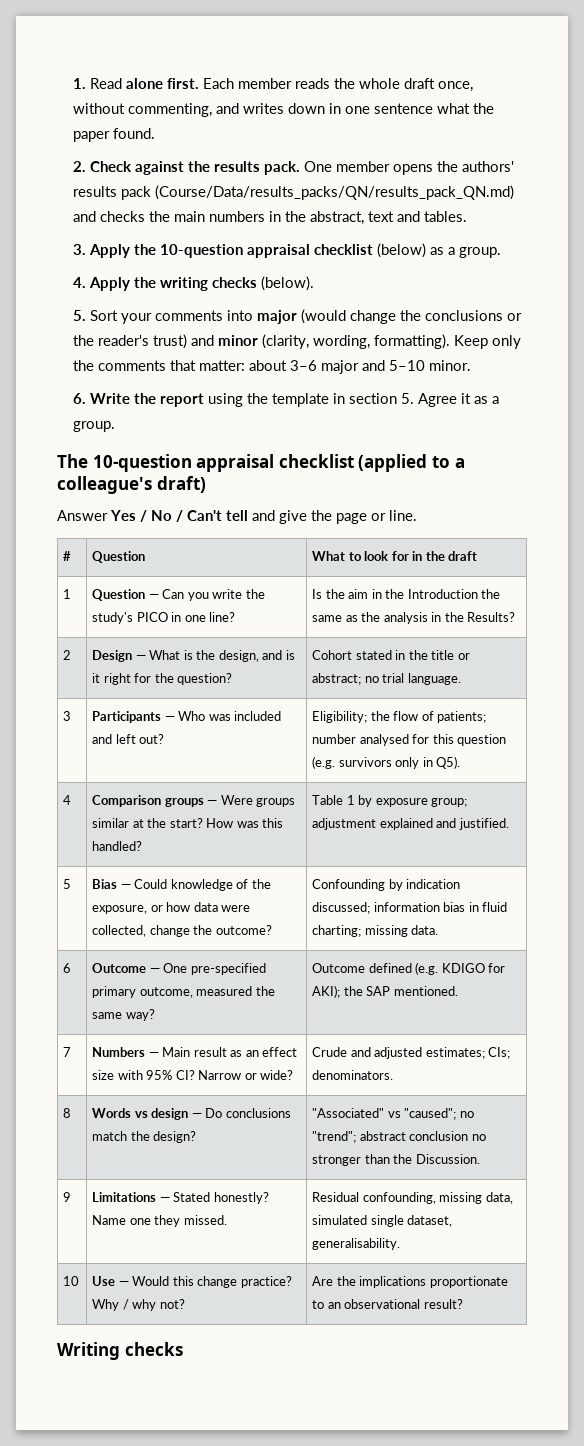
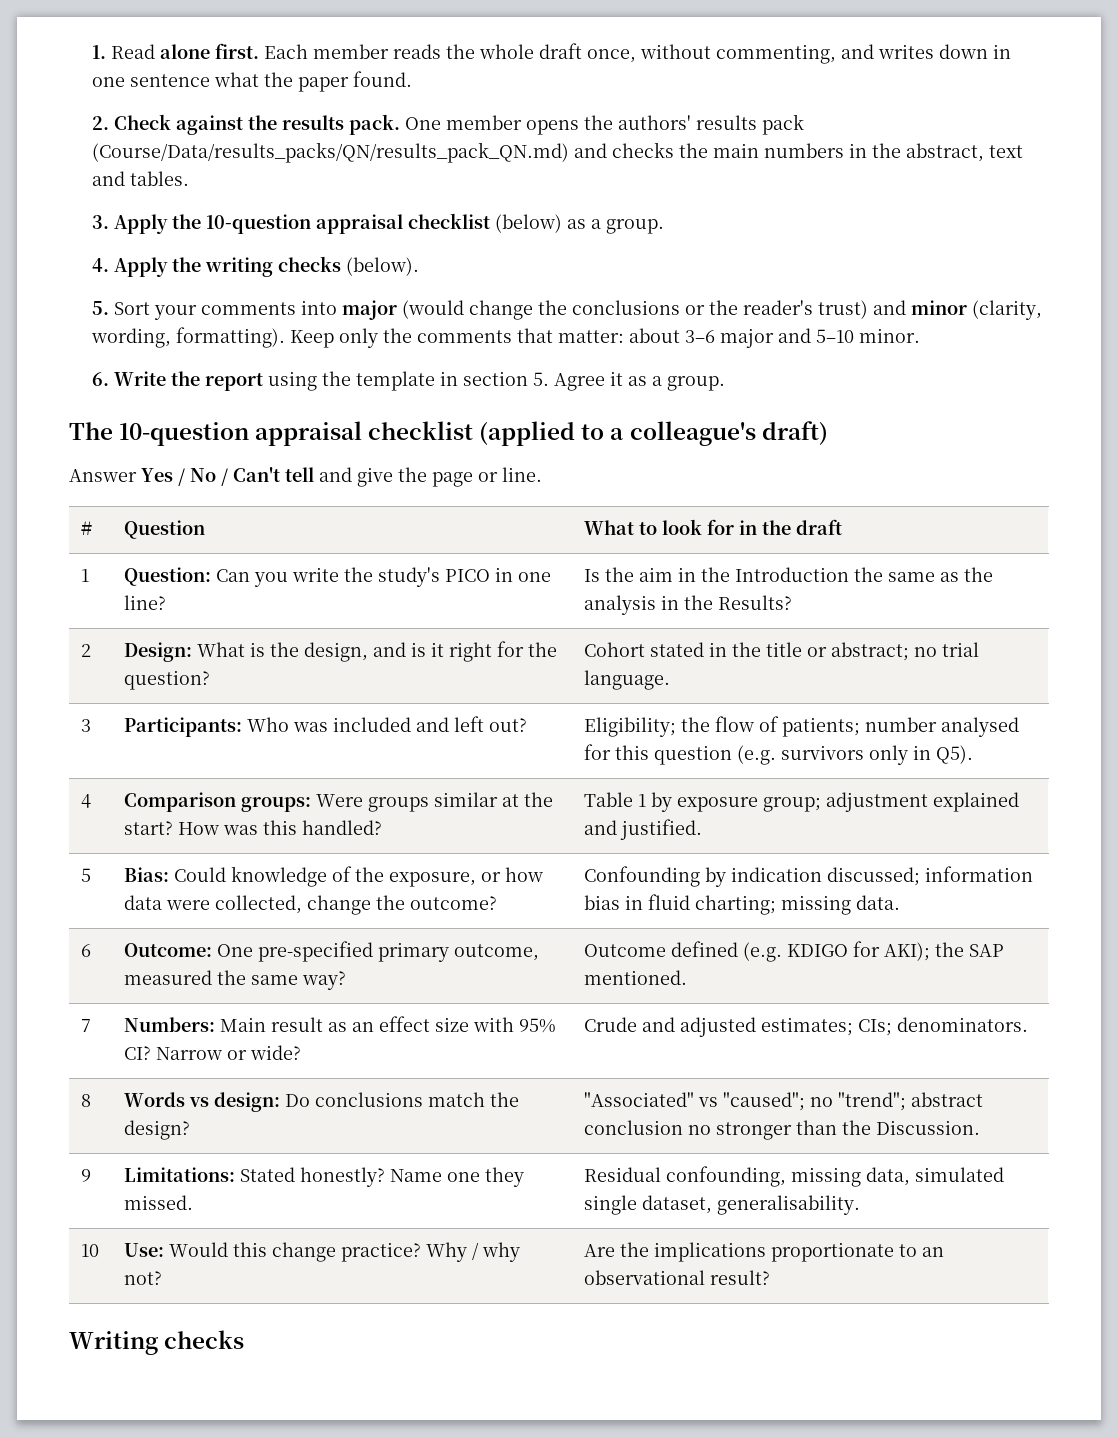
[92,589,159,601] Question — -> [124,567,212,586] Question:
[92,650,146,662] Design — -> [124,642,193,662] Design:
[92,711,175,723] Participants — -> [124,717,243,737] Participants:
[164,798,218,807] groups — -> [241,796,312,812] groups:
[92,879,131,889] Bias — -> [124,867,170,882] Bias:
[92,963,160,973] Outcome — -> [124,943,213,957] Outcome:
[92,1047,159,1057] Numbers — -> [124,1017,216,1032] Numbers:
[151,1108,202,1120] design — -> [214,1092,281,1112] design:
[92,1192,170,1202] Limitations — -> [124,1167,236,1182] Limitations:
[92,1276,129,1286] Use — -> [124,1243,165,1257] Use:

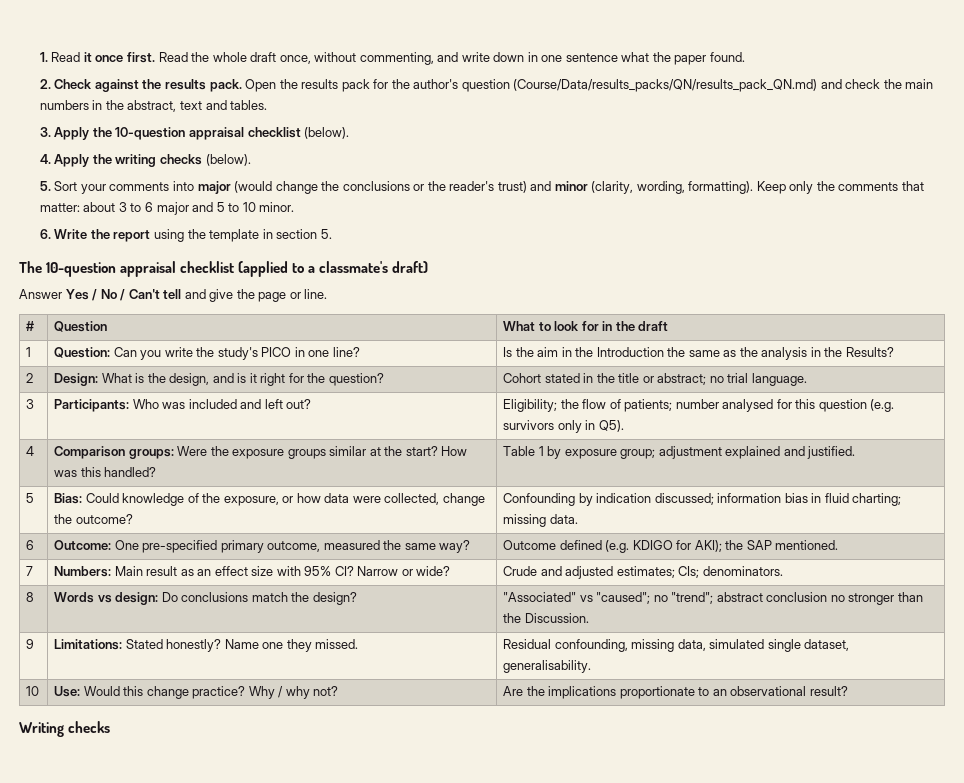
[160,43,442,59] alone first. Each member reads -> [83,52,188,63] it once first. Read
[878,44,935,59] writes -> [461,52,490,62] write
[405,114,805,135] One member opens the authors' results pack -> [245,79,510,92] Open the results pack for the author's question
[612,142,675,158] checks -> [845,79,881,89] check
[495,214,665,234] (below) as a group. -> [304,127,350,139] (below).
[685,328,855,348] 3–6 major and 5–10 -> [118,202,256,215] 3 to 6 major and 5 to 10
[554,371,726,391] Agree it as a group. -> (332, 234) none
[629,421,756,446] colleague's -> [319,261,389,273] classmate's
(364, 800) none -> [210,446,285,459] the exposure

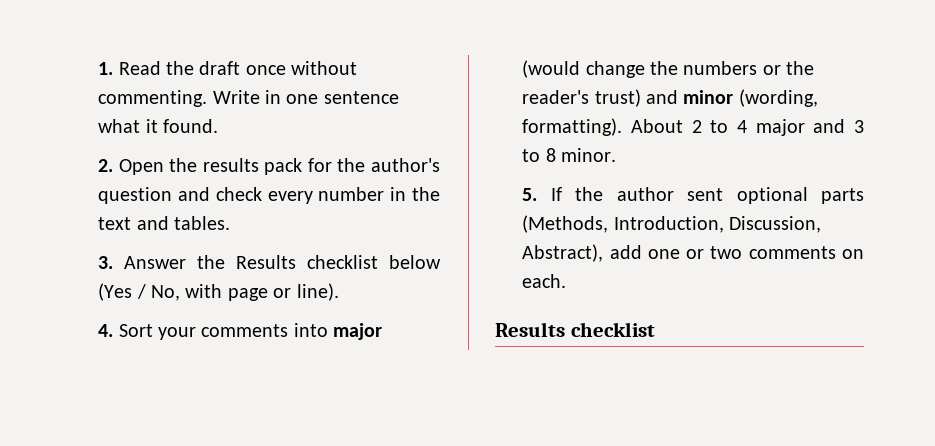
[83,52,525,65] it once first. Read the whole draft once, without commenting, and write down -> [166,61,358,75] [98,90,260,107] the draft once without commenting. Write
[652,52,707,65] the paper -> [145,119,158,133] it
[54,79,242,92] Check against the results pack. -> (114, 165) none
[513,79,818,92] (Course/Data/results_packs/QN/results_pack_QN.md) -> (173, 195) none
[883,79,934,89] [39,100,177,112] the main numbers in the abstract, -> [267,187,440,204] every number in the
[54,127,350,140] [39,154,251,167] [39,181,51,191] Apply the 10-question appraisal checklist (below). // 4. Apply the writing checks (below). // 5. -> [124,255,441,269] [98,283,339,301] [98,324,114,337] Answer the Results checklist below (Yes / No, with page or line). // 4.
[342,181,410,191] conclusions -> [683,61,758,75] numbers
[591,181,924,194] [39,202,295,215] [39,229,332,242] [19,261,429,277] [19,289,328,302] [26,321,35,331] [54,321,108,332] [503,321,669,331] [26,347,32,357] [54,347,360,360] [503,347,894,360] [26,373,34,383] [54,373,384,386] [503,373,807,386] [26,399,35,409] [54,399,312,412] [503,399,895,412] [503,420,624,433] [26,446,35,456] [54,446,468,459] [54,467,157,477] [503,446,856,459] [26,493,35,503] [54,493,485,506] [54,514,133,524] [503,493,902,506] [503,514,578,527] [26,540,35,550] [54,540,471,553] [503,540,839,553] [26,566,34,576] [54,566,451,577] [503,566,783,579] [26,592,35,602] [54,592,357,605] [503,592,923,605] [503,613,589,623] [26,639,35,649] [54,639,359,652] [503,639,850,652] [503,660,592,673] [26,686,40,696] [54,686,339,699] [503,686,848,699] [19,721,111,737] (clarity, wording, formatting). Keep only the comments that matter: about 3 to 6 major and 5 to 10 minor. // 6. Write the report using the template in section 5. // The 10-question appraisal checklist (applied to a classmate's draft) // Answer Yes / No / Can't tell and give the page or line. // # | Question | What to look for in the draft // 1 | Question: Can you write the study's PICO in one line? | Is the aim in the Introduction the same as the analysis in the Results? // 2 | Design: What is the design, and is it right for the question? | Cohort stated in the title or abstract; no trial language. // 3 | Participants: Who was included and left out? | Eligibility; the flow of patients; number analysed for this question (e.g. survivors only in Q5). // 4 | Comparison groups: Were the exposure groups similar at the start? How was this handled? | Table 1 by exposure group; adjustment explained and justified. // 5 | Bias: Could knowledge of the exposure, or how data were collected, change the outcome? | Confounding by indication discussed; information bias in fluid charting; missing data. // 6 | Outcome: One pre-specified primary outcome, measured the same way? | Outcome defined (e.g. KDIGO for AKI); the SAP mentioned. // 7 | Numbers: Main result as an effect size with 95% CI? Narrow or wide? | Crude and adjusted estimates; CIs; denominators. // 8 | Words vs design: Do conclusions match the design? | "Associated" vs "caused"; no "trend"; abstract conclusion no stronger than the Discussion. // 9 | Limitations: Stated honestly? Name one they missed. | Residual confounding, missing data, simulated single dataset, generalisability. // 10 | Use: Would this change practice? Why / why not? | Are the implications proportionate to an observational result? // Writing checks -> [738,89,818,107] [522,118,864,136] [522,148,617,162] [522,187,864,204] [522,215,822,233] [522,244,864,262] [522,274,567,288] [495,322,655,337] (wording, formatting). About 2 to 4 major and 3 to 8 minor. // 5. If the author sent optional parts (Methods, Introduction, Discussion, Abstract), add one or two comments on each. // Results checklist

